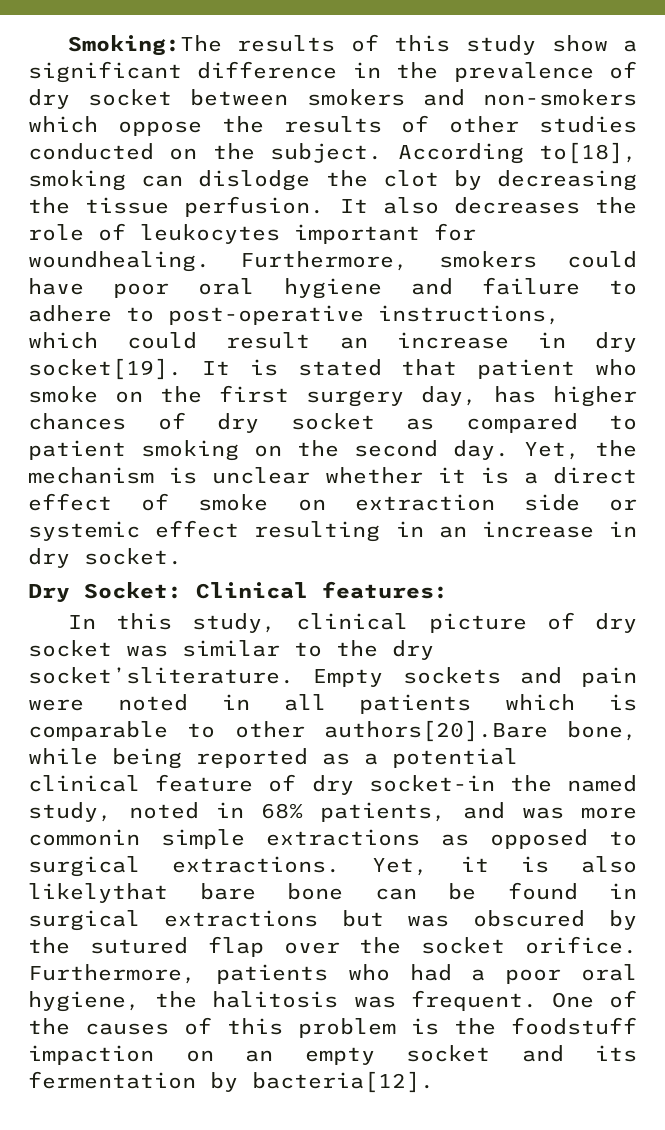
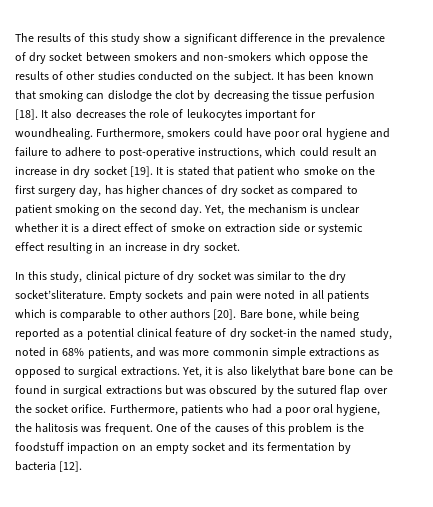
[67,35,222,56] Smoking:The -> [15,33,34,42] The
[397,142,637,164] According to[18], -> [276,71,374,81] [15,90,36,100] It has been known that
[184,196,325,217] perfusion. -> [325,90,376,102] [15,109,38,120] perfusion [18].
[28,358,182,380] socket[19]. -> [93,166,153,177] socket [19].
[28,581,448,603] // Dry Socket: Clinical features: -> (240, 246) none
[323,720,548,742] authors[20].Bare -> [170,309,263,320] authors [20]. Bare
[252,1071,434,1093] bacteria[12]. -> [15,461,83,472] bacteria [12].

